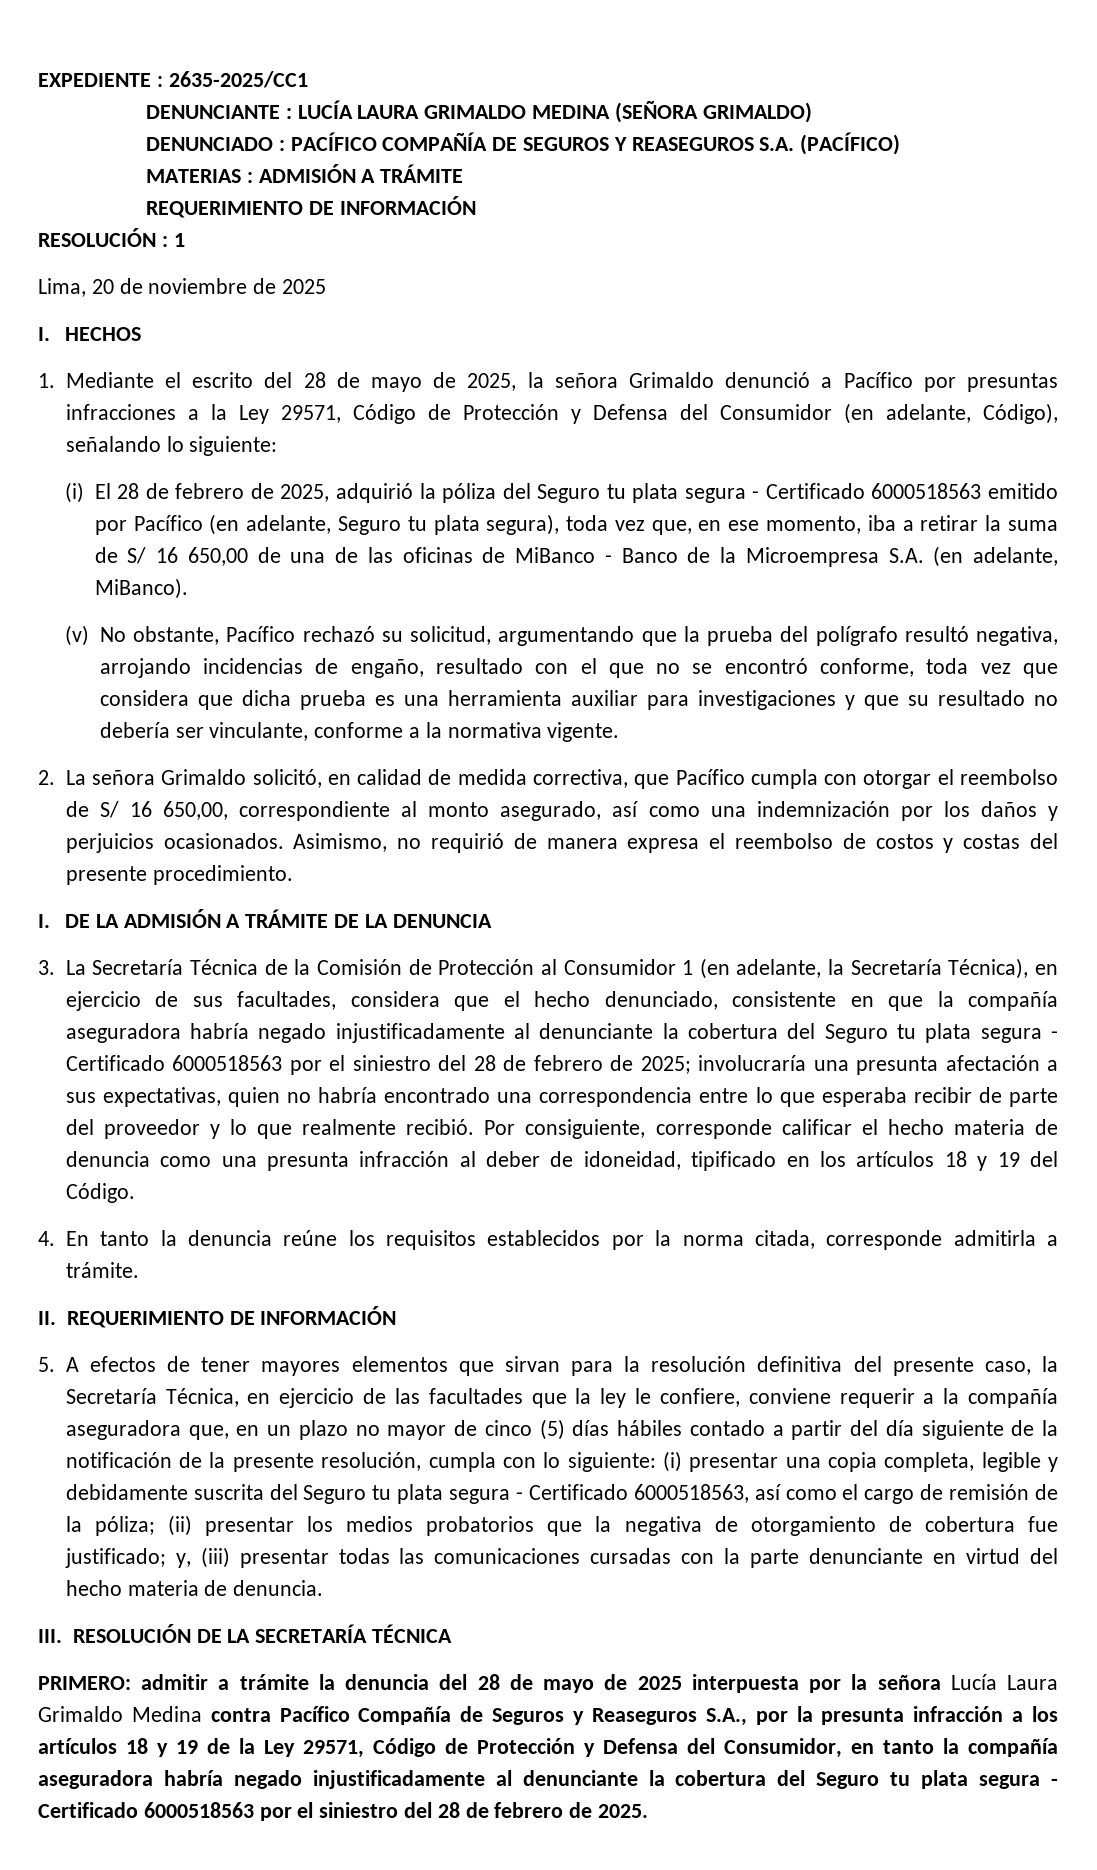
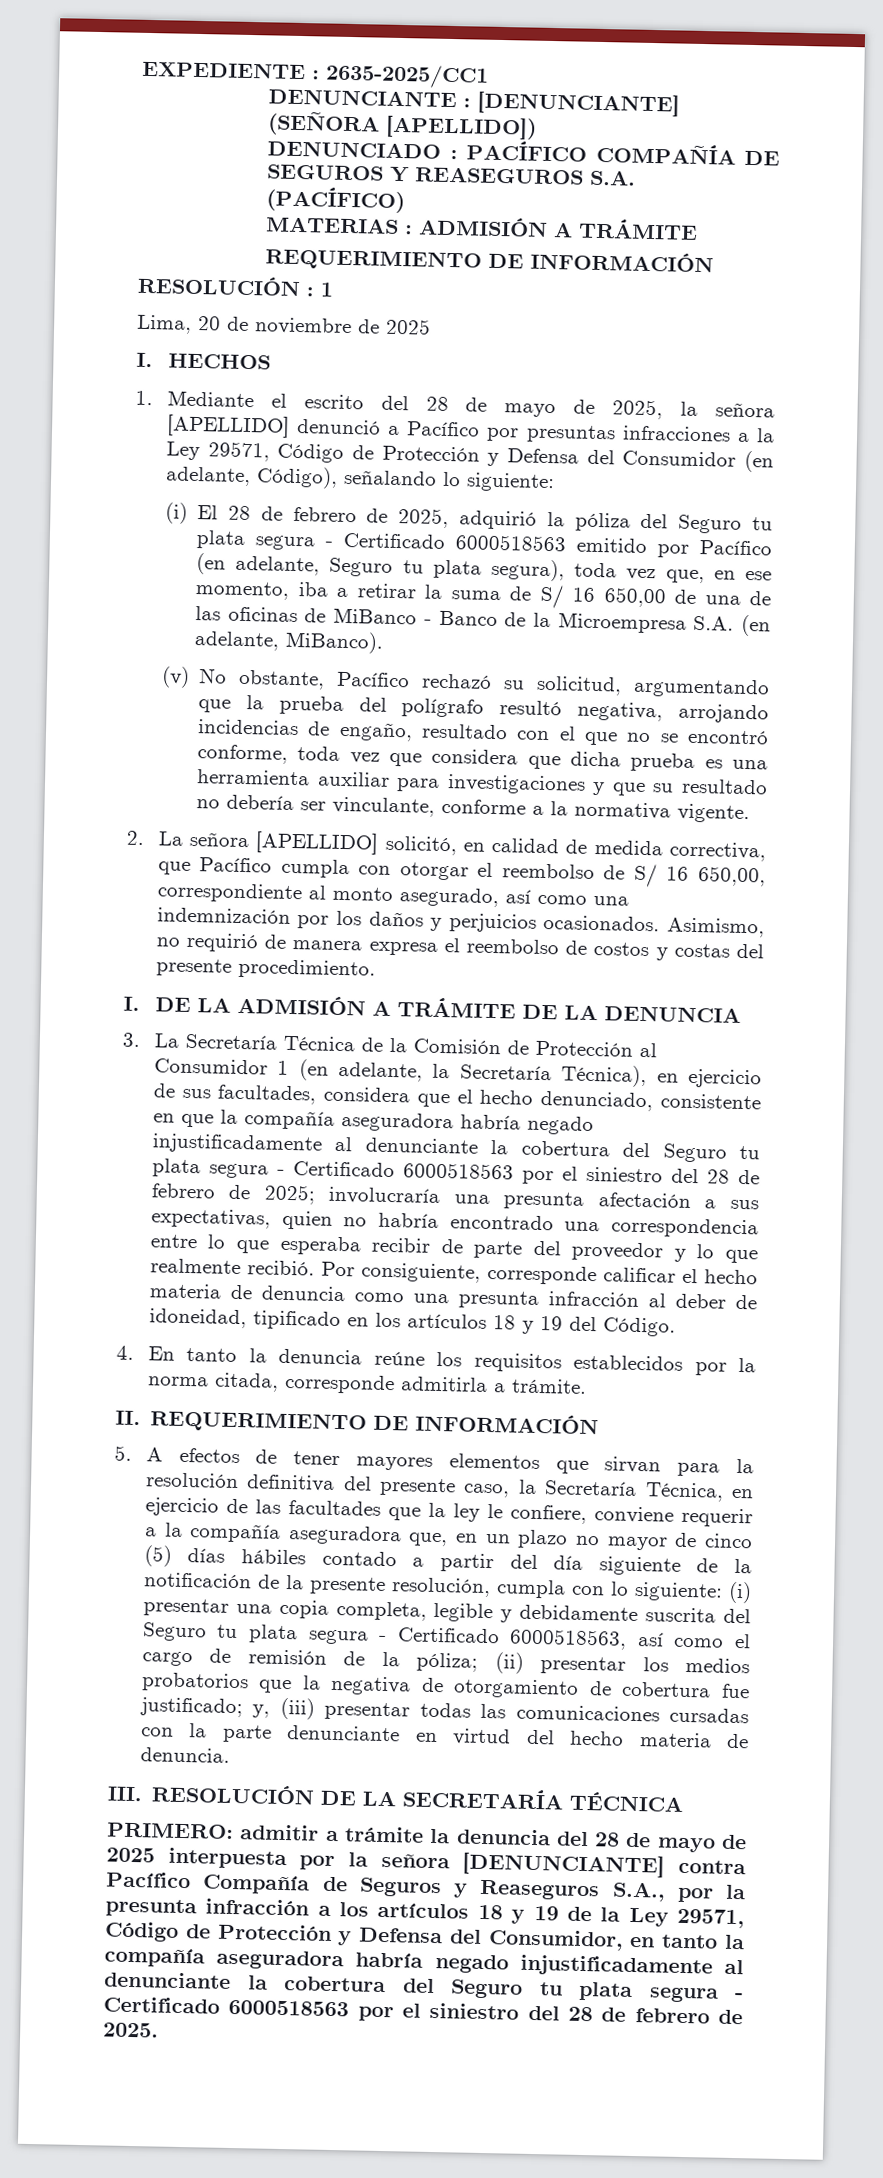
[297,100,812,123] LUCÍA LAURA GRIMALDO MEDINA (SEÑORA GRIMALDO) -> [477,91,681,117] [267,111,538,140] [DENUNCIANTE] (SEÑORA [APELLIDO])
[628,372,714,388] Grimaldo -> [165,414,290,438] [APELLIDO]
[161,769,247,785] Grimaldo -> [255,831,380,855] [APELLIDO]
[950,1674,1059,1690] [38,1706,202,1722] Lucía Laura Grimaldo Medina -> [462,1852,666,1878] [DENUNCIANTE]

